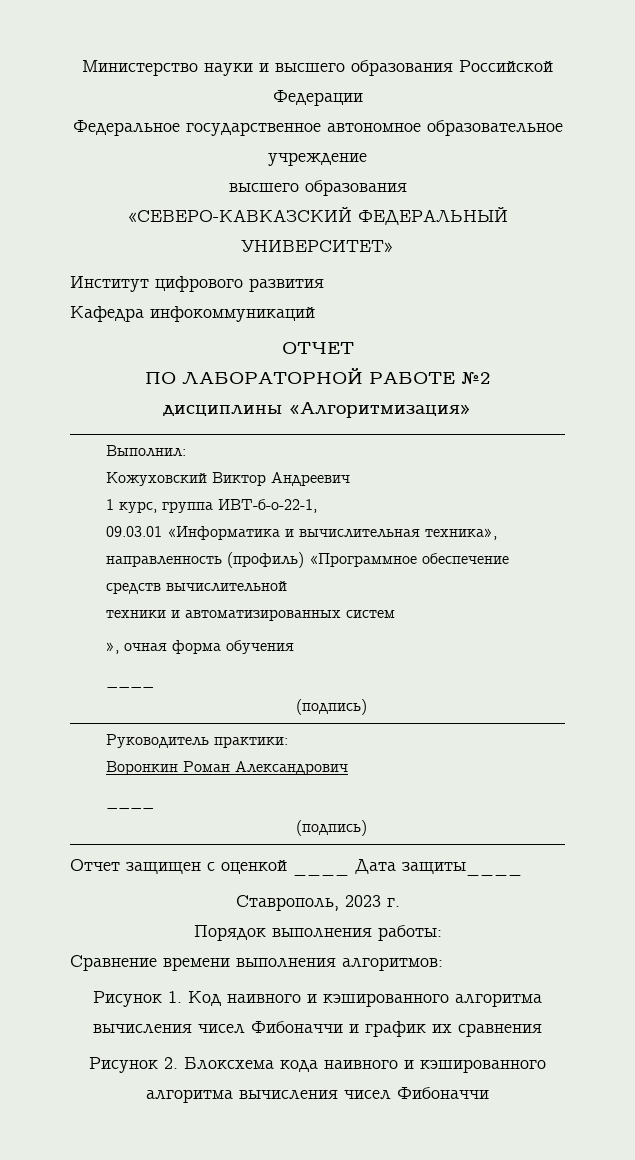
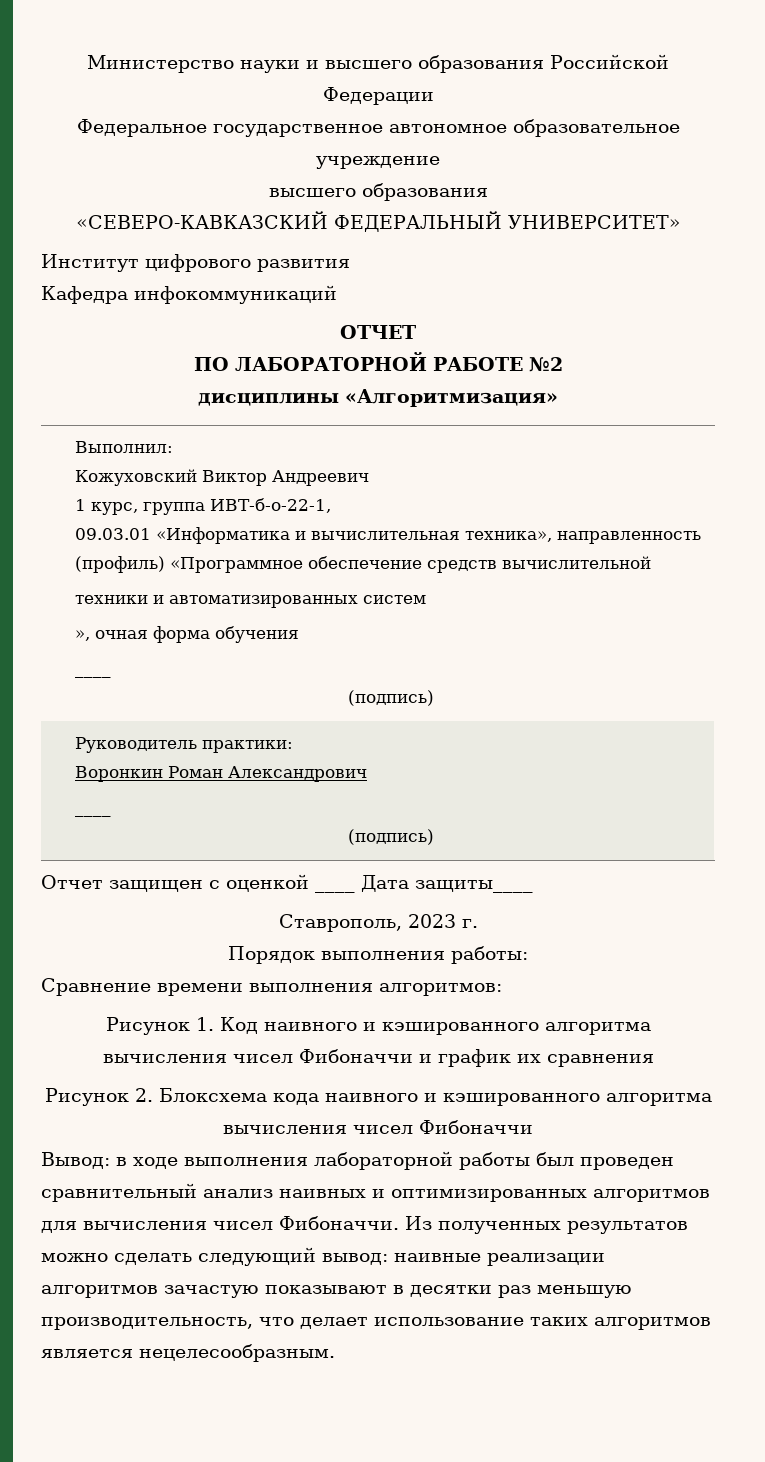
(489, 1093) none -> [41,1151,674,1170] [41,1183,710,1202] [41,1216,688,1234] [41,1247,605,1266] [41,1285,632,1298] [41,1317,711,1330] [41,1344,335,1362] // Вывод: в ходе выполнения лабораторной работы был проведен сравнительный анализ наивных и оптимизированных алгоритмов для вычисления чисел Фибоначчи. Из полученных результатов можно сделать следующий вывод: наивные реализации алгоритмов зачастую показывают в десятки раз меньшую производительность, что делает использование таких алгоритмов является нецелесообразным.

